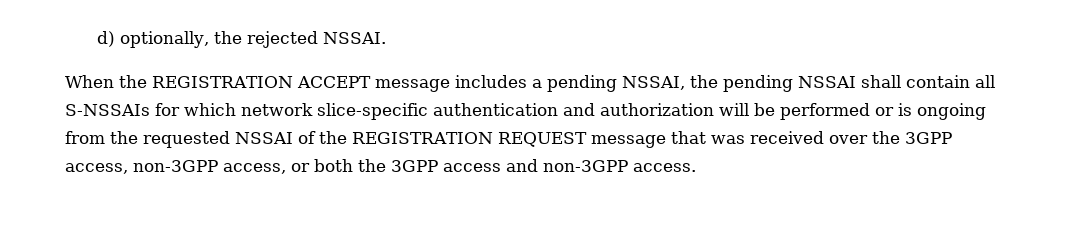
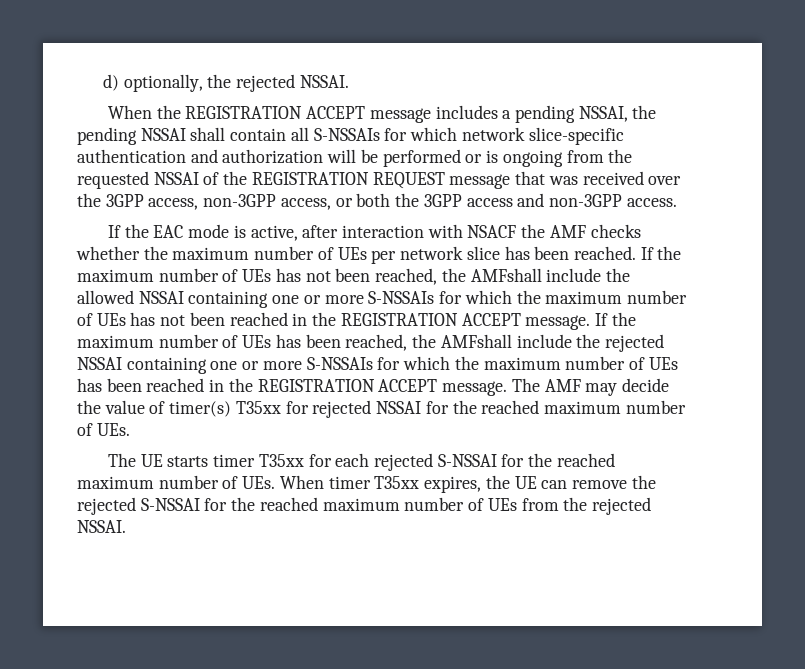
(696, 167) none -> [107,224,641,241] [76,246,682,264] [77,268,630,285] [77,290,687,308] [77,312,636,330] [77,334,664,352] [77,356,678,374] [77,378,669,396] [77,400,686,418] [77,423,130,436] [107,453,615,471] [77,475,656,493] [77,497,651,515] [77,520,126,533] // If the EAC mode is active, after interaction with NSACF the AMF checks whether the maximum number of UEs per network slice has been reached. If the maximum number of UEs has not been reached, the AMFshall include the allowed NSSAI containing one or more S-NSSAIs for which the maximum number of UEs has not been reached in the REGISTRATION ACCEPT message. If the maximum number of UEs has been reached, the AMFshall include the rejected NSSAI containing one or more S-NSSAIs for which the maximum number of UEs has been reached in the REGISTRATION ACCEPT message. The AMF may decide the value of timer(s) T35xx for rejected NSSAI for the reached maximum number of UEs. // The UE starts timer T35xx for each rejected S-NSSAI for the reached maximum number of UEs. When timer T35xx expires, the UE can remove the rejected S-NSSAI for the reached maximum number of UEs from the rejected NSSAI.

